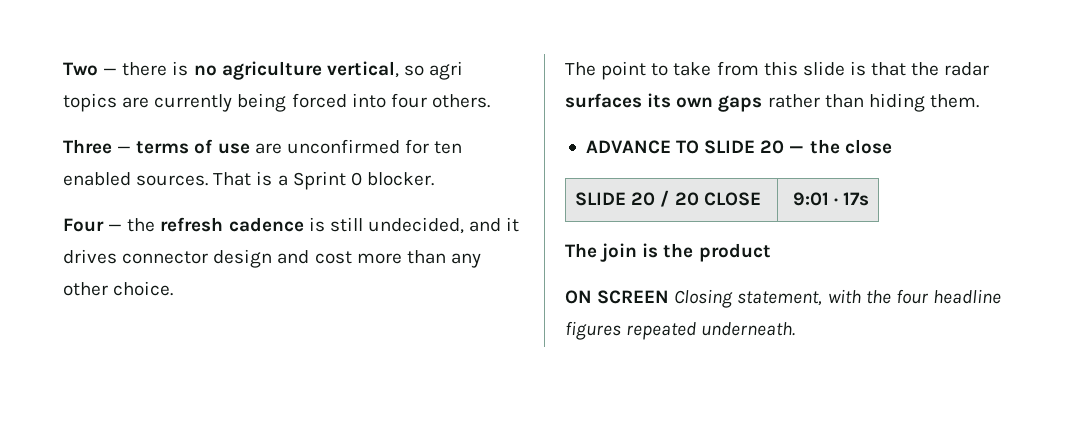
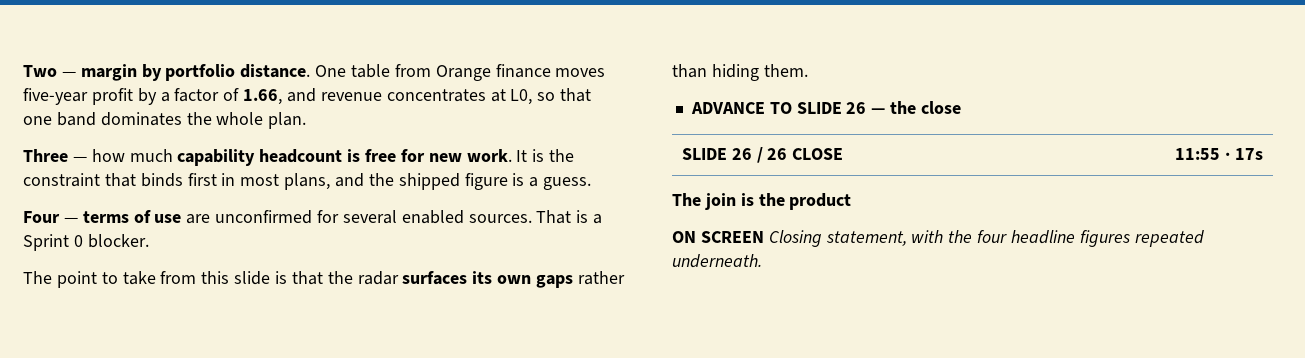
[122,61,464,80] [63,93,490,112] [63,139,112,154] there is no agriculture vertical, so agri topics are currently being forced into four others. // Three -> [80,64,606,81] [23,88,592,105] [23,112,307,129] [23,149,575,166] [23,173,592,190] [23,211,60,223] margin by portfolio distance. One table from Orange finance moves five-year profit by a factor of 1.66, and revenue concentrates at L0, so that one band dominates the whole plan. // Three — how much capability headcount is free for new work. It is the constraint that binds first in most plans, and the shipped figure is a guess. // Four
[434,141,463,154] ten -> [342,210,397,224] several
[63,217,520,234] [63,249,481,268] [63,281,174,296] // Four — the refresh cadence is still undecided, and it drives connector design and cost more than any other choice. -> (149, 241) none
[760,140,785,154] 20 -> [846,102,867,114] 26
[631,190,699,207] 20 / 20 -> [731,147,788,163] 26 / 26
[792,192,829,206] 9:01 -> [1175,148,1221,160] 11:55

